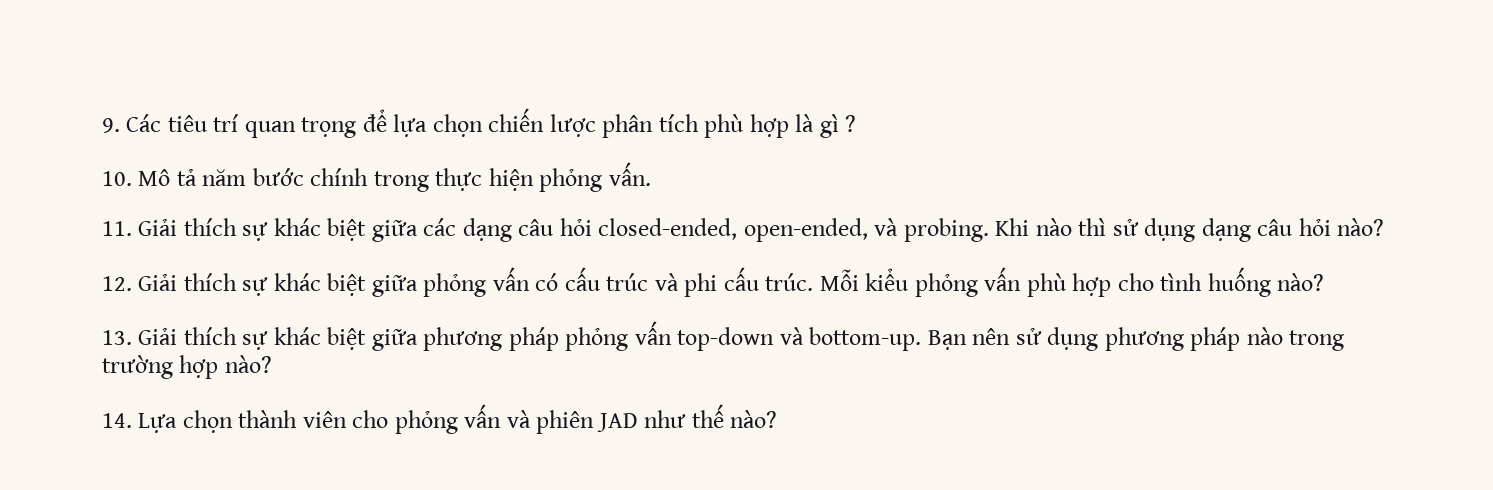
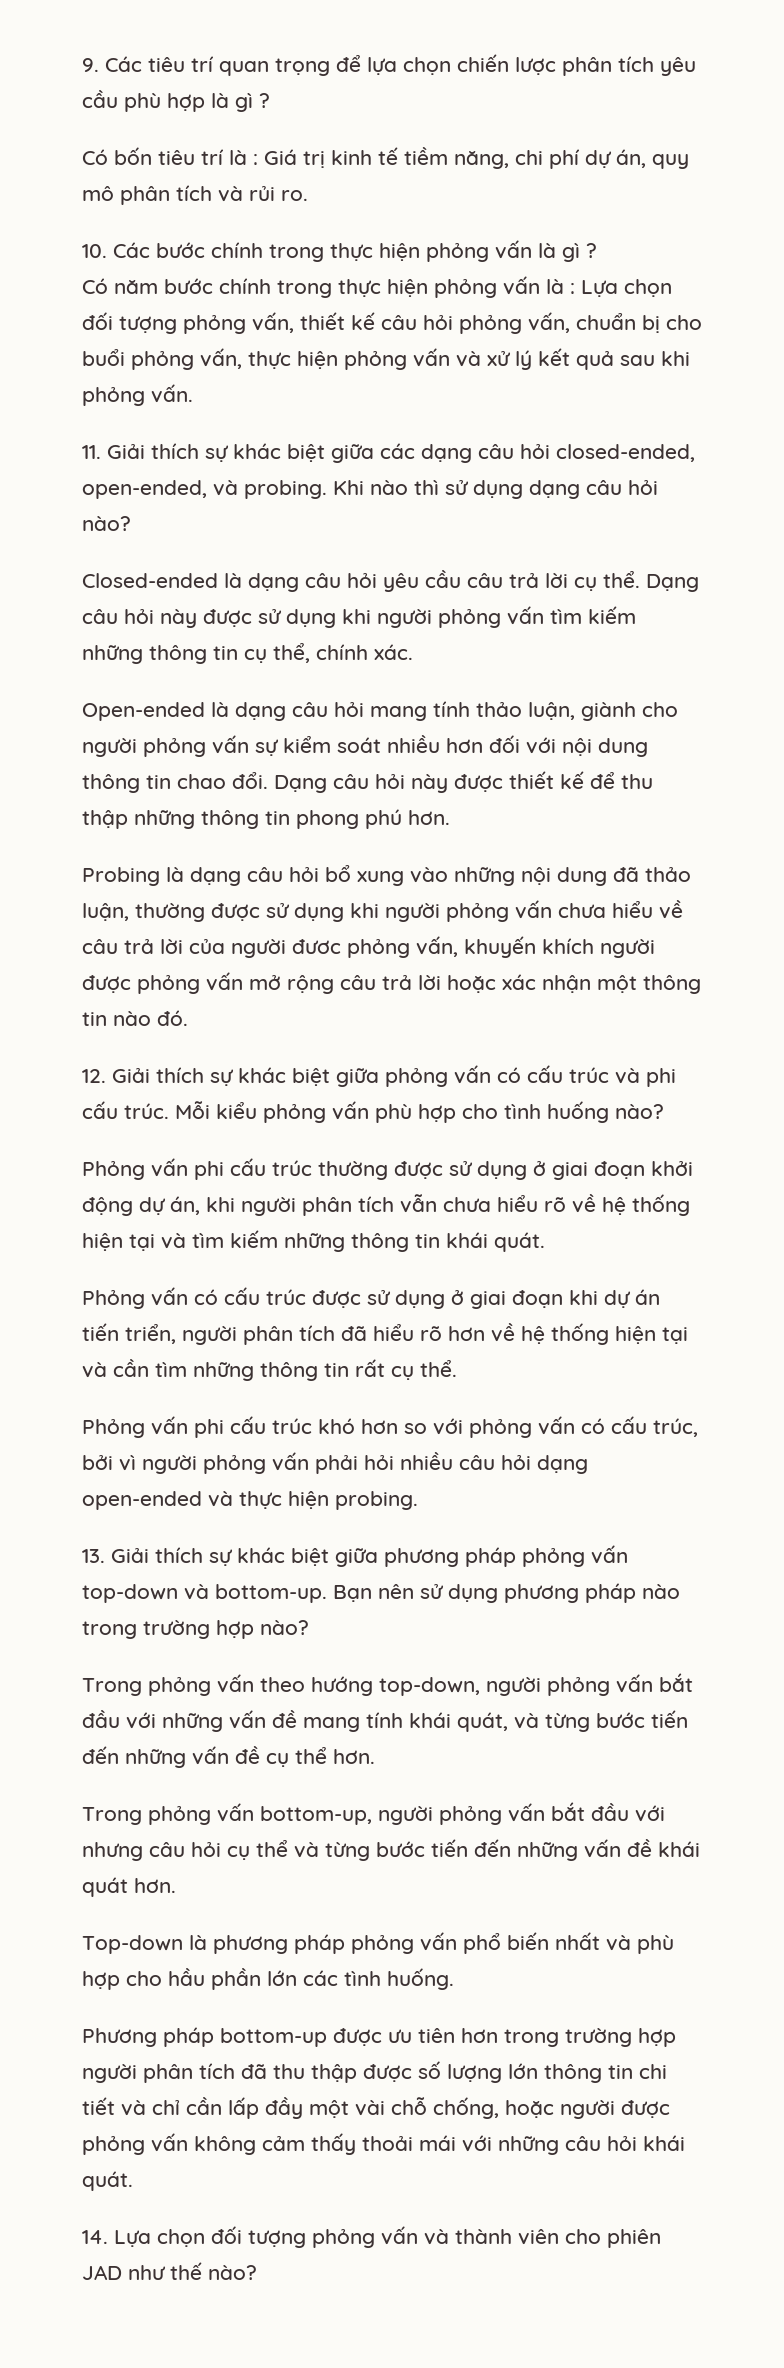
(699, 123) none -> [660,57,696,76] [82,90,118,108] yêu cầu
[102,169,197,186] 10. Mô tả -> [82,147,689,169] [82,185,308,205] [82,240,597,262] [82,278,108,294] Có bốn tiêu trí là : Giá trị kinh tế tiềm năng, chi phí dự án, quy mô phân tích và rủi ro. // 10. Các bước chính trong thực hiện phỏng vấn là gì ? // Có
(603, 180) none -> [503,276,672,297] [82,312,702,334] [82,348,690,370] [82,387,145,406] vấn là : Lựa chọn đối tượng phỏng vấn, thiết kế câu hỏi phỏng vấn, chuẩn bị cho buổi phỏng vấn, thực hiện phỏng vấn và xử lý kết quả sau khi phỏng
(1385, 227) none -> [82,570,699,592] [82,606,636,628] [82,643,413,664] [82,701,678,721] [82,735,648,757] [82,771,653,793] [82,809,450,829] [82,865,691,886] [82,900,683,922] [82,936,655,958] [82,972,701,994] [82,1010,188,1026] // Closed-ended là dạng câu hỏi yêu cầu câu trả lời cụ thể. Dạng câu hỏi này được sử dụng khi người phỏng vấn tìm kiếm những thông tin cụ thể, chính xác. // Open-ended là dạng câu hỏi mang tính thảo luận, giành cho người phỏng vấn sự kiểm soát nhiều hơn đối với nội dung thông tin chao đổi. Dạng câu hỏi này được thiết kế để thu thập những thông tin phong phú hơn. // Probing là dạng câu hỏi bổ xung vào những nội dung đã thảo luận, thường được sử dụng khi người phỏng vấn chưa hiểu về câu trả lời của người đươc phỏng vấn, khuyến khích người được phỏng vấn mở rộng câu trả lời hoặc xác nhận một thông tin nào đó.
(1325, 282) none -> [82,1158,693,1180] [82,1194,690,1216] [82,1230,545,1252] [82,1287,660,1309] [82,1323,688,1345] [82,1359,457,1381] [82,1416,698,1438] [82,1452,588,1474] [82,1491,418,1510] // Phỏng vấn phi cấu trúc thường được sử dụng ở giai đoạn khởi động dự án, khi người phân tích vẫn chưa hiểu rõ về hệ thống hiện tại và tìm kiếm những thông tin khái quát. // Phỏng vấn có cấu trúc được sử dụng ở giai đoạn khi dự án tiến triển, người phân tích đã hiểu rõ hơn về hệ thống hiện tại và cần tìm những thông tin rất cụ thể. // Phỏng vấn phi cấu trúc khó hơn so với phỏng vấn có cấu trúc, bởi vì người phỏng vấn phải hỏi nhiều câu hỏi dạng open-ended và thực hiện probing.
[102,404,531,434] 14. Lựa chọn thành viên cho phỏng vấn và -> [82,1673,693,1696] [82,1710,688,1732] [82,1746,375,1768] [82,1802,665,1825] [82,1839,700,1861] [82,1877,176,1897] [82,1932,674,1954] [82,1968,454,1990] [82,2027,676,2047] [82,2061,667,2083] [82,2097,670,2119] [82,2133,685,2155] [82,2171,133,2191] [82,2226,601,2248] Trong phỏng vấn theo hướng top-down, người phỏng vấn bắt đầu với những vấn đề mang tính khái quát, và từng bước tiến đến những vấn đề cụ thể hơn. // Trong phỏng vấn bottom-up, người phỏng vấn bắt đầu với nhưng câu hỏi cụ thể và từng bước tiến đến những vấn đề khái quát hơn. // Top-down là phương pháp phỏng vấn phổ biến nhất và phù hợp cho hầu phần lớn các tình huống. // Phương pháp bottom-up được ưu tiên hơn trong trường hợp người phân tích đã thu thập được số lượng lớn thông tin chi tiết và chỉ cần lấp đầy một vài chỗ chống, hoặc người được phỏng vấn không cảm thấy thoải mái với những câu hỏi khái quát. // 14. Lựa chọn đối tượng phỏng vấn và thành viên cho

